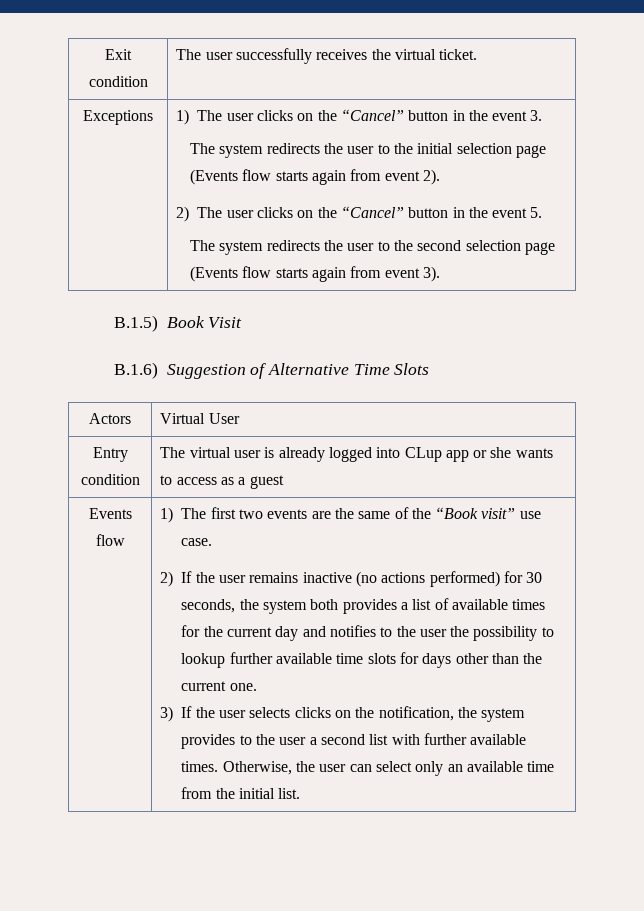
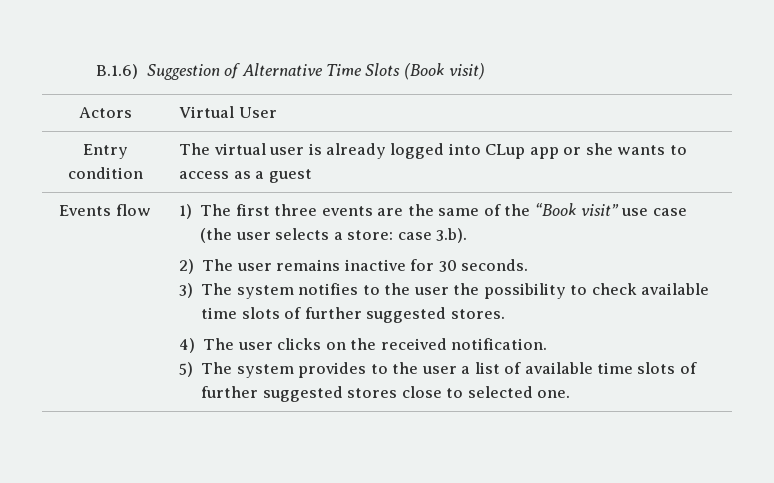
[105,49,132,60] [88,76,148,87] [176,48,478,64] [83,110,153,125] [176,109,543,125] [190,143,546,158] [190,169,440,185] [176,206,543,222] [190,240,555,255] [190,266,440,282] [113,315,243,332] Exit condition | The user successfully receives the virtual ticket. // Exceptions | 1) The user clicks on the “Cancel” button in the event 3. // The system redirects the user to the initial selection page (Events flow starts again from event 2). // 2) The user clicks on the “Cancel” button in the event 5. // The system redirects the user to the second selection page (Events flow starts again from event 3). // B.1.5) Book Visit // -> (96, 71) none
(430, 369) none -> [403,63,486,80] (Book visit)
[238,509,263,519] two -> [274,204,318,216] three
[181,538,213,546] [160,571,215,587] case. // 2) If the -> [652,208,687,216] [200,228,468,243] [179,259,234,274] case (the user selects a store: case 3.b). // 2) The
[355,571,543,587] [181,598,546,614] [181,625,326,641] (no actions performed) for 30 seconds, the system both provides a list of available times for the current day and -> [410,259,529,272] [179,283,294,299] for 30 seconds. // 3) The system
[181,652,543,668] [181,681,257,691] [160,706,477,722] lookup further available time slots for days other than the current one. // 3) If the user selects clicks on the notification, the -> [591,283,710,295] [201,307,505,323] [179,338,548,353] [179,362,233,377] check available time slots of further suggested stores. // 4) The user clicks on the received notification. // 5) The
[320,733,527,745] [181,761,555,776] [181,787,301,799] second list with further available times. Otherwise, the user can select only an available time from the initial list. -> [474,362,697,374] [201,386,571,402] list of available time slots of further suggested stores close to selected one.

